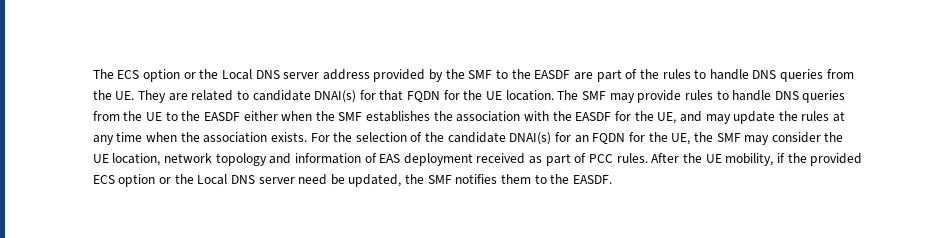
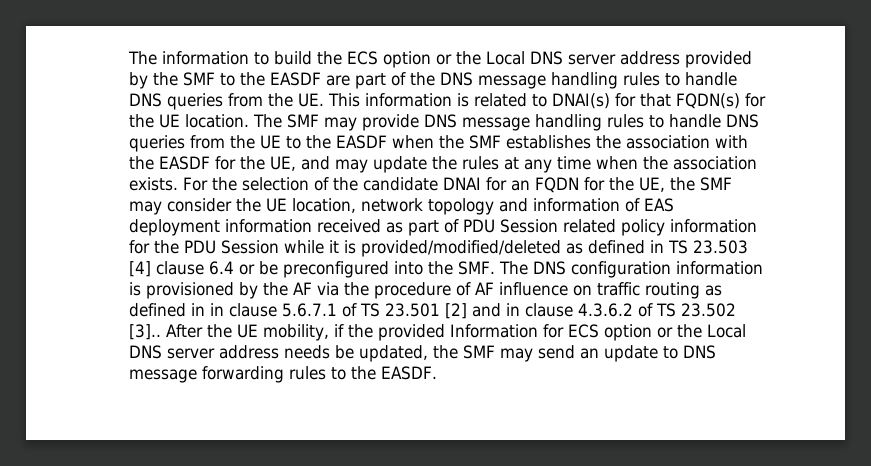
[92,69,114,79] The -> [128,51,343,65] The information to build the
(659, 74) none -> [440,72,619,89] DNS message handling
[137,90,188,103] They are -> [328,93,470,107] This information is
[252,90,311,101] candidate -> (548, 100) none
[407,91,441,102] FQDN -> [676,93,741,109] FQDN(s)
(682, 96) none -> [424,114,603,131] DNS message handling
[243,111,278,121] either -> (388, 142) none
[509,132,552,145] DNAI(s) -> [443,177,482,190] DNAI
(473, 159) none -> [225,219,313,233] information
[589,153,648,163] PCC rules. -> [463,219,758,236] [129,240,749,257] [129,261,764,278] [129,282,723,299] [129,303,737,319] [129,324,162,340] PDU Session related policy information for the PDU Session while it is provided/modified/deleted as defined in TS 23.503 [4] clause 6.4 or be preconfigured into the SMF. The DNS configuration information is provisioned by the AF via the procedure of AF influence on traffic routing as defined in in clause 5.6.7.1 of TS 23.501 [2] and in clause 4.3.6.2 of TS 23.502 [3]..
[92,174,328,187] ECS option or the Local DNS server need -> [450,324,747,341] [129,345,331,359] Information for ECS option or the Local DNS server address needs
[455,174,532,184] notifies them -> [500,345,717,362] [129,366,327,383] may send an update to DNS message forwarding rules

